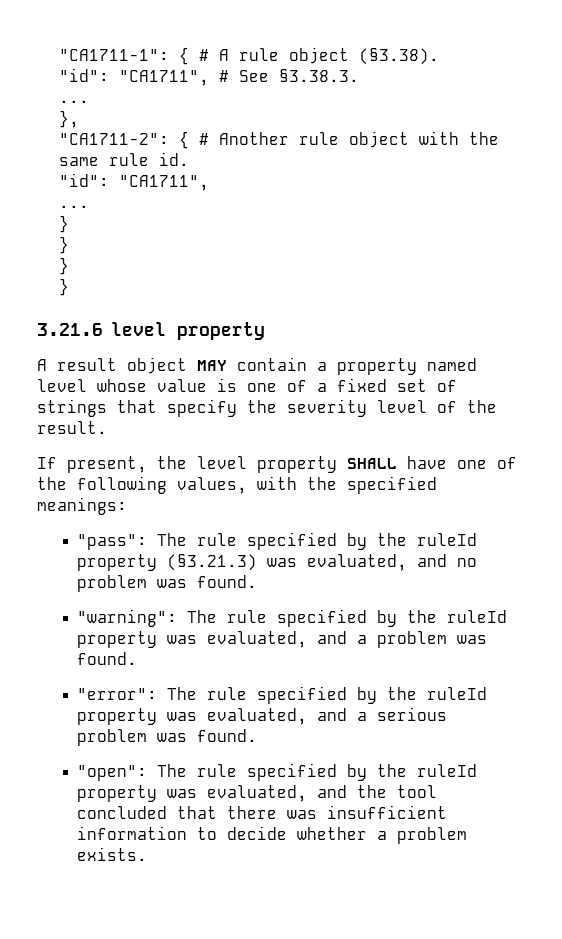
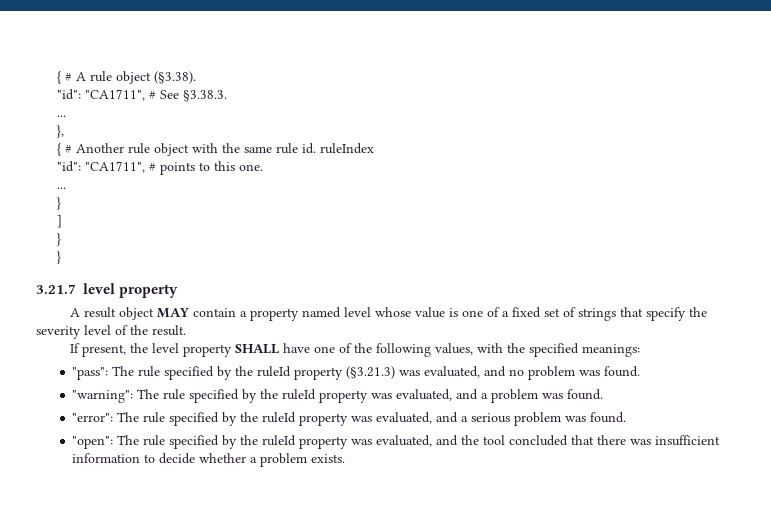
[59,49,170,61] "CA1711-1": -> (56, 77) none
[59,133,170,145] "CA1711-2": -> (64, 131) none
[59,173,210,191] // "id": "CA1711", -> [319,143,374,154] [56,161,263,175] ruleIndex // "id": "CA1711", # points to this one.
[59,236,70,254] [59,257,70,275] [59,278,70,296] [37,323,103,336] } // } // } // 3.21.6 -> [56,215,62,228] [56,233,61,246] [56,251,61,264] [36,284,76,294] ] // } // } // 3.21.7

